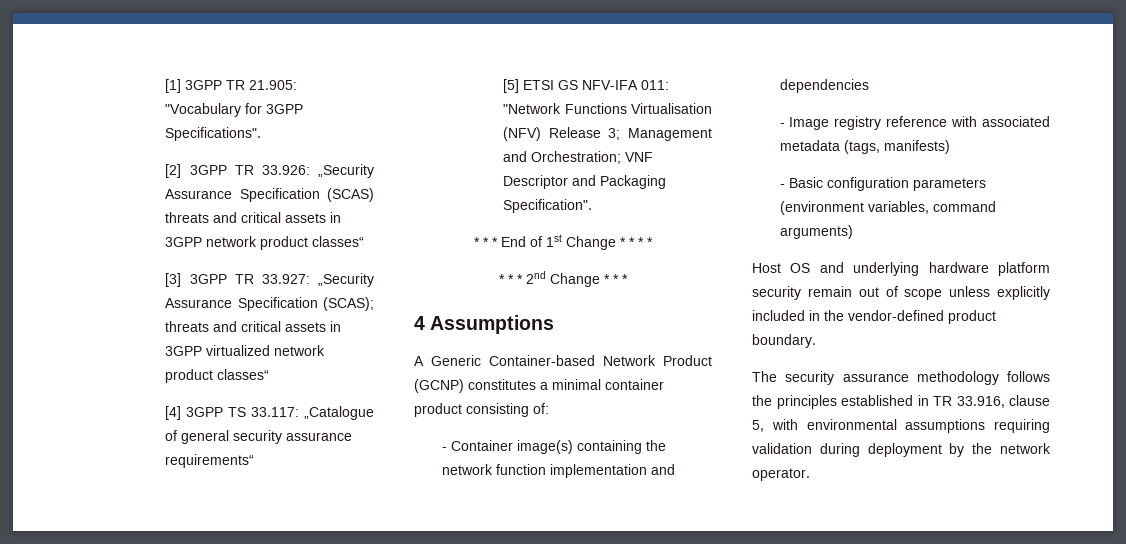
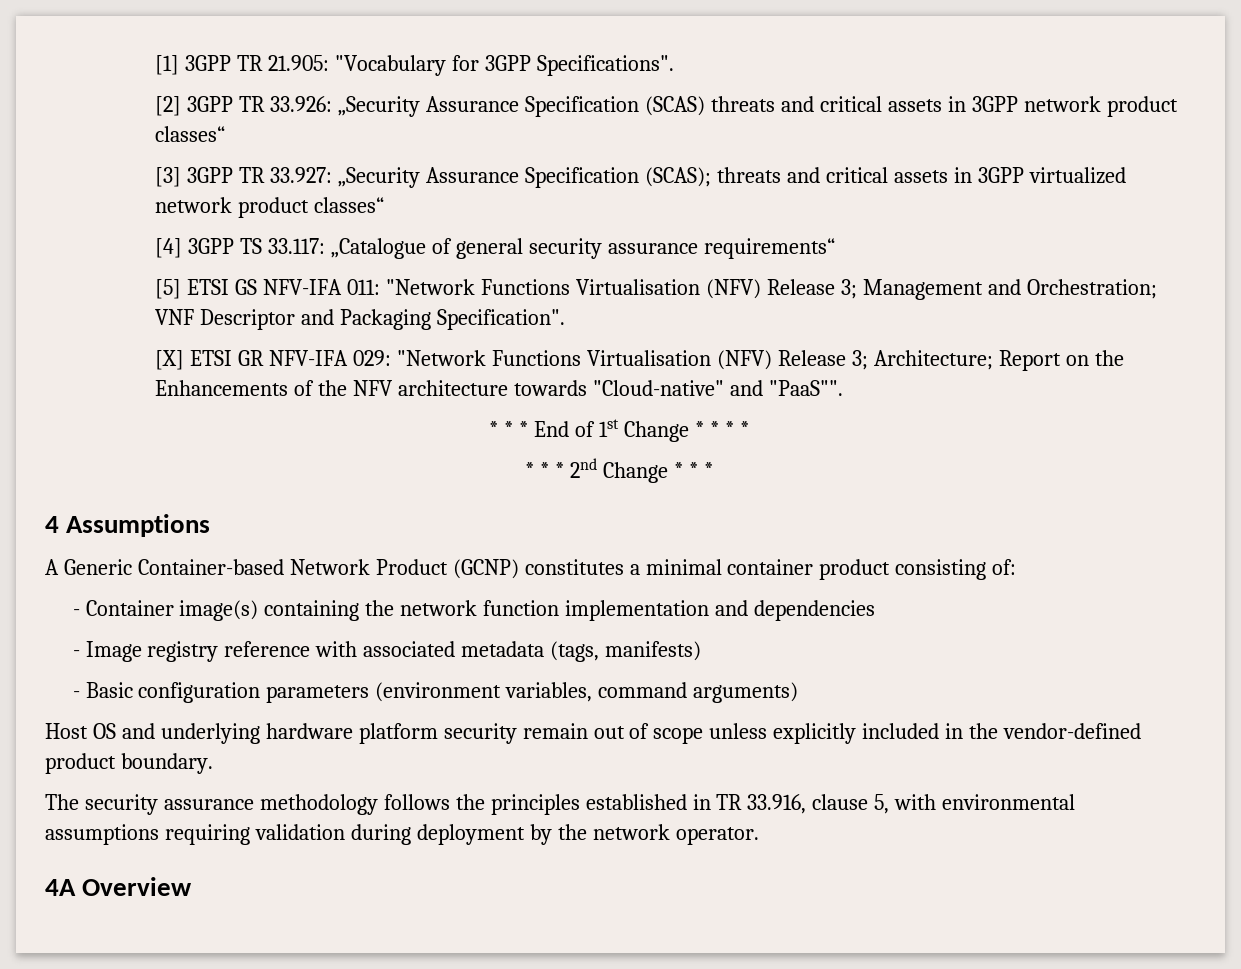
(593, 206) none -> [155,350,1124,371] [155,380,843,396] // [X] ETSI GR NFV-IFA 029: "Network Functions Virtualisation (NFV) Release 3; Architecture; Report on the Enhancements of the NFV architecture towards "Cloud-native" and "PaaS"".
(810, 474) none -> [45,877,193,896] // 4A Overview

